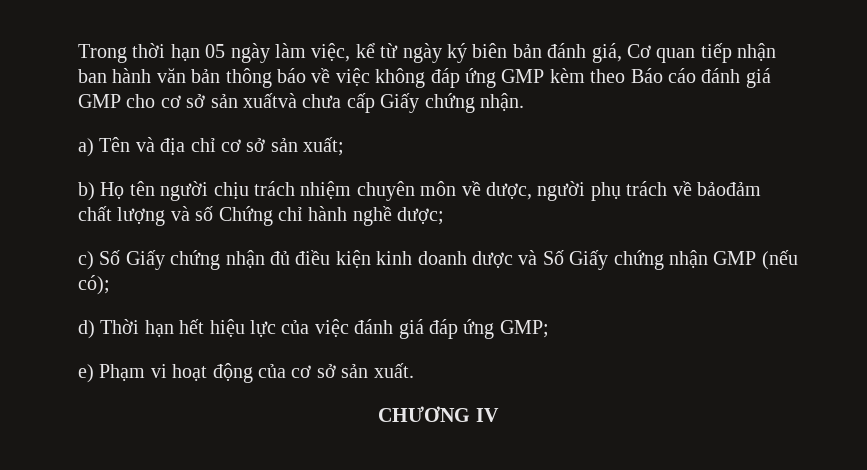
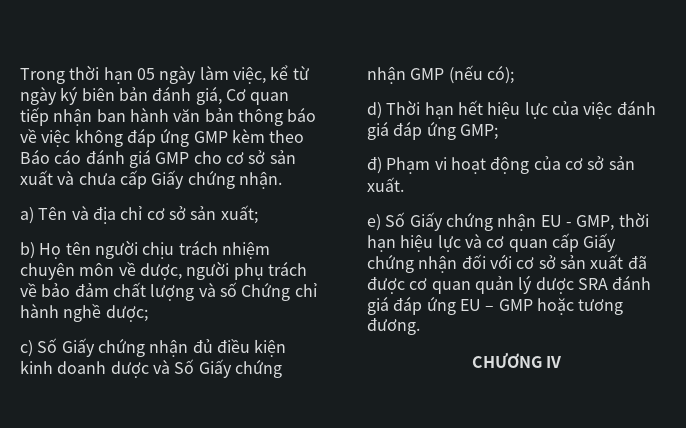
[243,93,297,108] xuấtvà -> [20,170,75,185] xuất và
[696,182,761,196] bảođảm -> [41,283,109,297] bảo đảm
[78,364,94,383] e) -> [367,157,382,174] đ)
(414, 370) none -> [367,212,649,231] [367,233,617,252] [367,254,647,273] [367,275,652,294] [367,296,624,315] [367,318,420,335] // e) Số Giấy chứng nhận EU - GMP, thời hạn hiệu lực và cơ quan cấp Giấy chứng nhận đối với cơ sở sản xuất đã được cơ quan quản lý dược SRA đánh giá đáp ứng EU – GMP hoặc tương đương.

